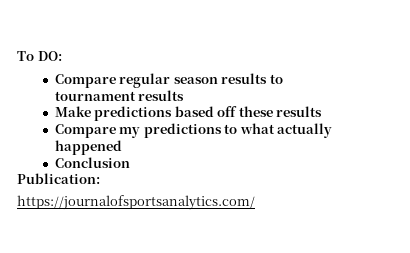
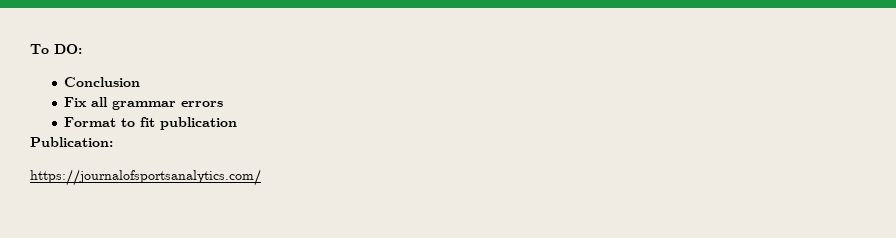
[54,73,283,88] [54,90,185,101] [54,106,323,121] [54,123,333,138] [54,140,122,155] [54,157,130,168] Compare regular season results to tournament results // Make predictions based off these results // Compare my predictions to what actually happened // Conclusion -> [64,77,141,87] [64,97,224,110] [64,117,238,130] Conclusion // Fix all grammar errors // Format to fit publication

